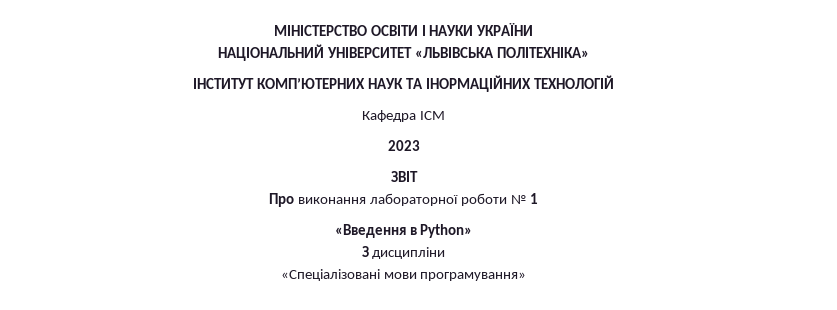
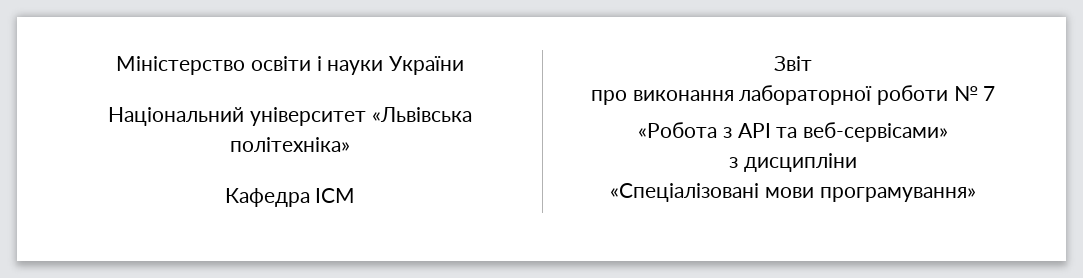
[273,23,534,36] [218,44,589,61] [193,75,614,92] МІНІСТЕРСТВО ОСВІТИ І НАУКИ УКРАЇНИ // НАЦІОНАЛЬНИЙ УНІВЕРСИТЕТ «ЛЬВІВСЬКА ПОЛІТЕХНІКА» // ІНСТИТУТ КОМП’ЮТЕРНИХ НАУК ТА ІНОРМАЦІЙНИХ ТЕХНОЛОГІЙ -> [116,56,464,75] [108,107,472,126] [230,137,350,152] Міністерство освіти і науки України // Національний університет «Львівська політехніка»
[387,140,420,151] [390,171,418,182] [269,193,295,207] 2023 // ЗВІТ // Про -> [774,56,812,71] [590,90,627,105] Звіт // про
[529,193,538,204] [334,224,473,238] [361,246,369,257] 1 // «Введення в Python» // З -> [983,86,996,101] [638,122,948,142] [729,157,739,168] 7 // «Робота з API та веб-сервісами» // з

